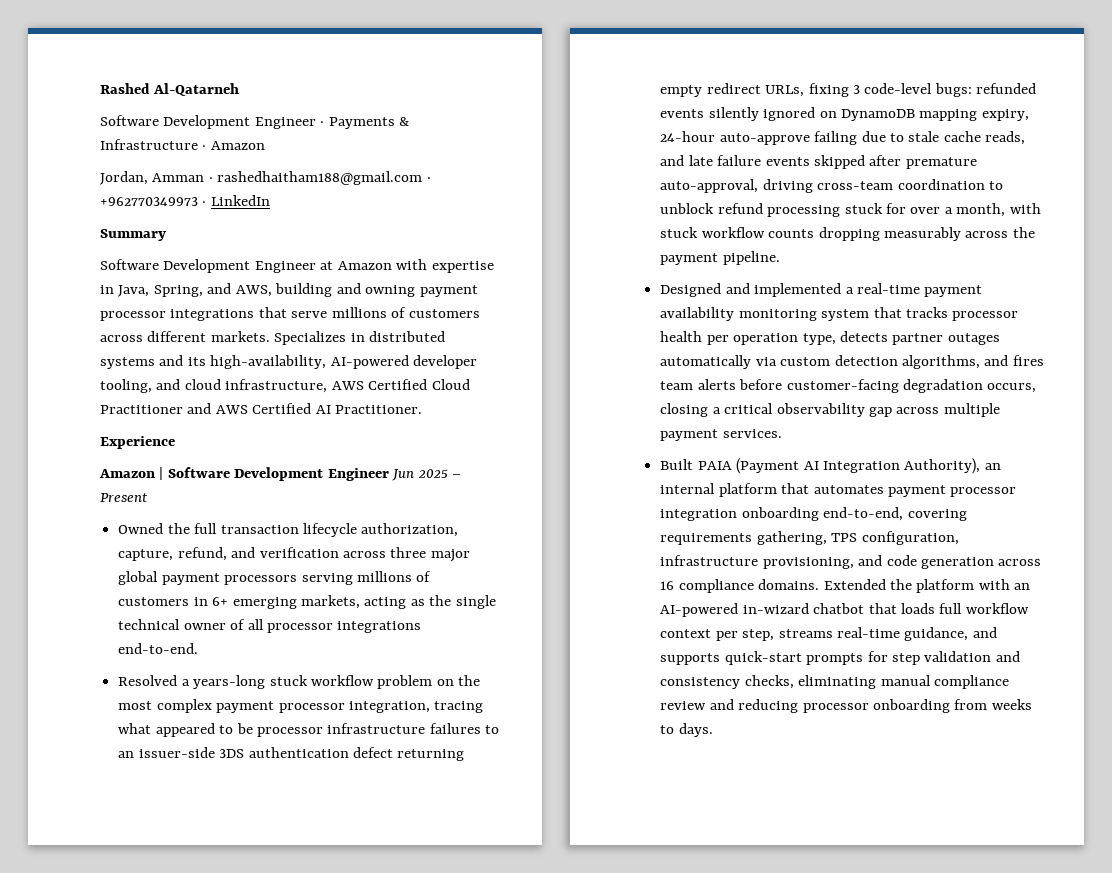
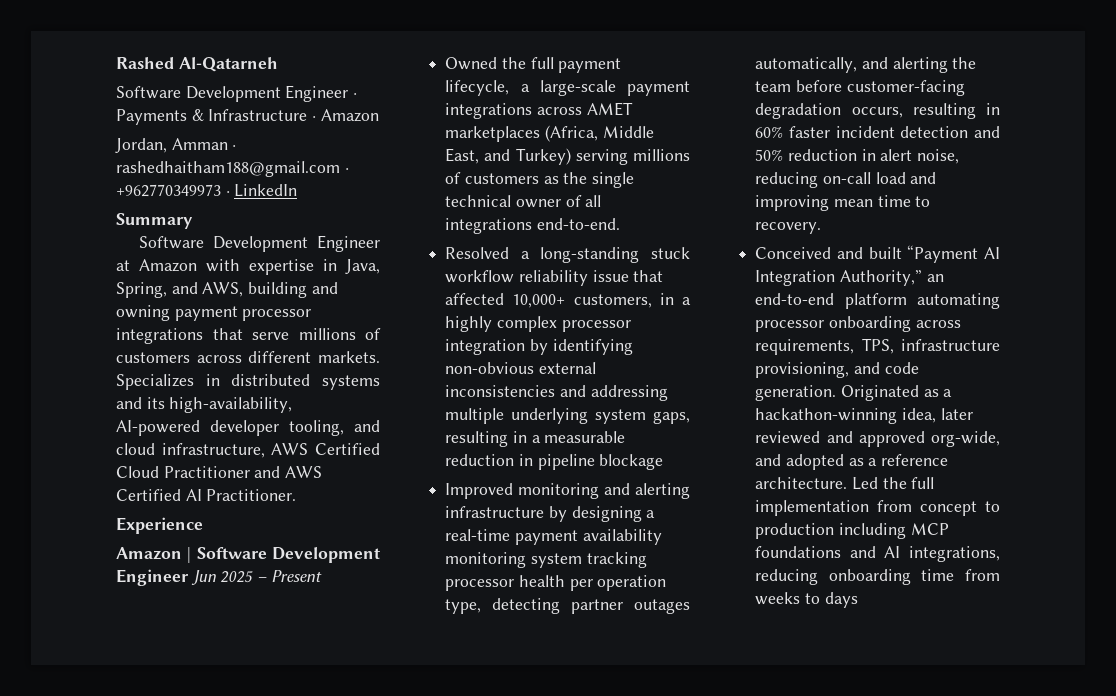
[220,523,459,537] [118,547,470,562] [118,571,432,585] [118,595,407,609] transaction lifecycle authorization, capture, refund, and verification across three major global payment processors serving millions of customers in 6+ emerging markets, acting -> [558,58,622,73] [445,80,690,96] [445,102,633,119] [445,125,654,142] [445,148,690,165] [445,172,539,184] payment lifecycle, a large-scale payment integrations across AMET marketplaces (Africa, Middle East, and Turkey) serving millions of customers
[266,623,333,633] processor -> (602, 201) none
[193,675,481,689] [118,699,484,713] [118,723,500,737] [118,747,465,761] [660,83,1037,97] [660,107,1029,121] [660,131,1026,145] [660,155,977,169] [660,179,1003,193] [660,203,1041,217] [660,227,1035,241] [660,251,780,265] [660,283,842,297] years-long stuck workflow problem on the most complex payment processor integration, tracing what appeared to be processor infrastructure failures to an issuer-side 3DS authentication defect returning empty redirect URLs, fixing 3 code-level bugs: refunded events silently ignored on DynamoDB mapping expiry, 24-hour auto-approve failing due to stale cache reads, and late failure events skipped after premature auto-approval, driving cross-team coordination to unblock refund processing stuck for over a month, with stuck workflow counts dropping measurably across the payment pipeline. // Designed and implemented -> [540,247,690,263] [445,270,664,286] [445,293,691,308] [445,316,631,332] [445,339,633,355] [445,362,596,374] [445,385,668,401] [445,408,690,424] [445,431,626,447] [445,454,664,470] [445,483,690,499] [445,506,642,522] long-standing stuck workflow reliability issue that affected 10,000+ customers, in a highly complex processor integration by identifying non-obvious external inconsistencies and addressing multiple underlying system gaps, resulting in a measurable reduction in pipeline blockage // Improved monitoring and alerting infrastructure by designing
[873,307,948,318] that tracks -> [586,552,647,568] tracking
[839,331,888,342] detects -> [492,598,561,614] detecting
[660,355,1044,369] [660,379,1037,393] [660,403,1000,417] [660,429,782,441] [660,458,1001,474] [660,483,1017,497] [660,507,967,521] [660,531,959,545] [660,555,1042,569] [660,579,1031,593] [660,603,1029,617] [660,627,997,641] [660,651,1020,665] [660,675,1009,689] [660,699,950,713] automatically via custom detection algorithms, and fires team alerts before customer-facing degradation occurs, closing a critical observability gap across multiple payment services. // Built PAIA (Payment AI Integration Authority), an internal platform that automates payment processor integration onboarding end-to-end, covering requirements gathering, TPS configuration, infrastructure provisioning, and code generation across 16 compliance domains. Extended the platform with an AI-powered in-wizard chatbot that loads full workflow context per step, streams real-time guidance, and supports quick-start prompts for step validation and consistency checks, eliminating manual compliance review and reducing processor onboarding -> [755,57,977,73] [755,80,965,96] [755,103,1000,119] [755,126,1000,138] [755,149,960,164] [755,172,937,188] [755,195,931,211] [755,222,822,234] [755,245,1000,263] [755,270,944,286] [755,293,1000,309] [755,316,961,332] [755,338,1000,355] [755,362,919,378] [755,385,953,401] [755,408,973,424] [755,431,1000,447] [755,454,949,470] [755,477,935,490] [755,500,1000,516] [755,523,949,539] [755,546,1000,562] [755,569,955,585] automatically, and alerting the team before customer-facing degradation occurs, resulting in 60% faster incident detection and 50% reduction in alert noise, reducing on-call load and improving mean time to recovery. // Conceived and built “Payment AI Integration Authority,” an end-to-end platform automating processor onboarding across requirements, TPS, infrastructure provisioning, and code generation. Originated as a hackathon-winning idea, later reviewed and approved org-wide, and adopted as a reference architecture. Led the full implementation from concept to production including MCP foundations and AI integrations, reducing onboarding time
[678,723,713,737] days. -> [824,592,858,608] days

